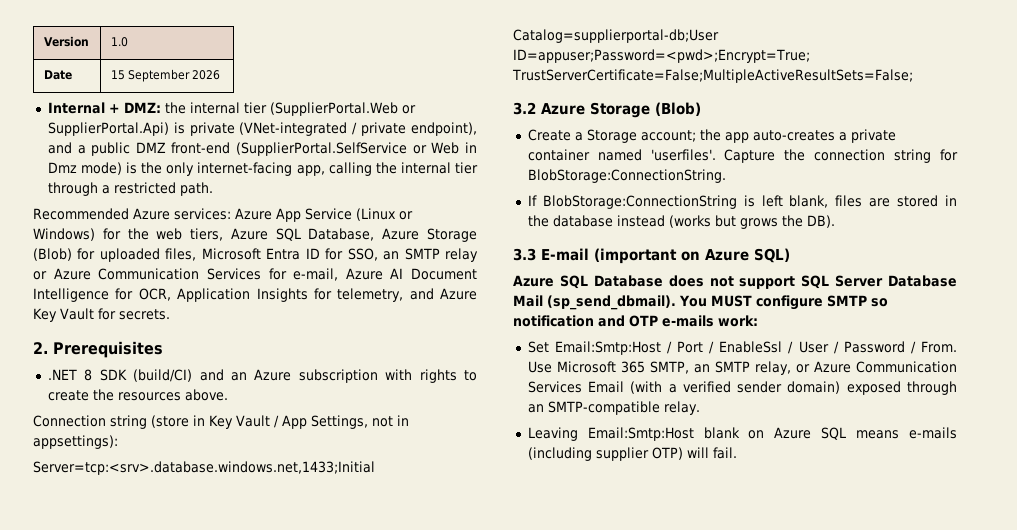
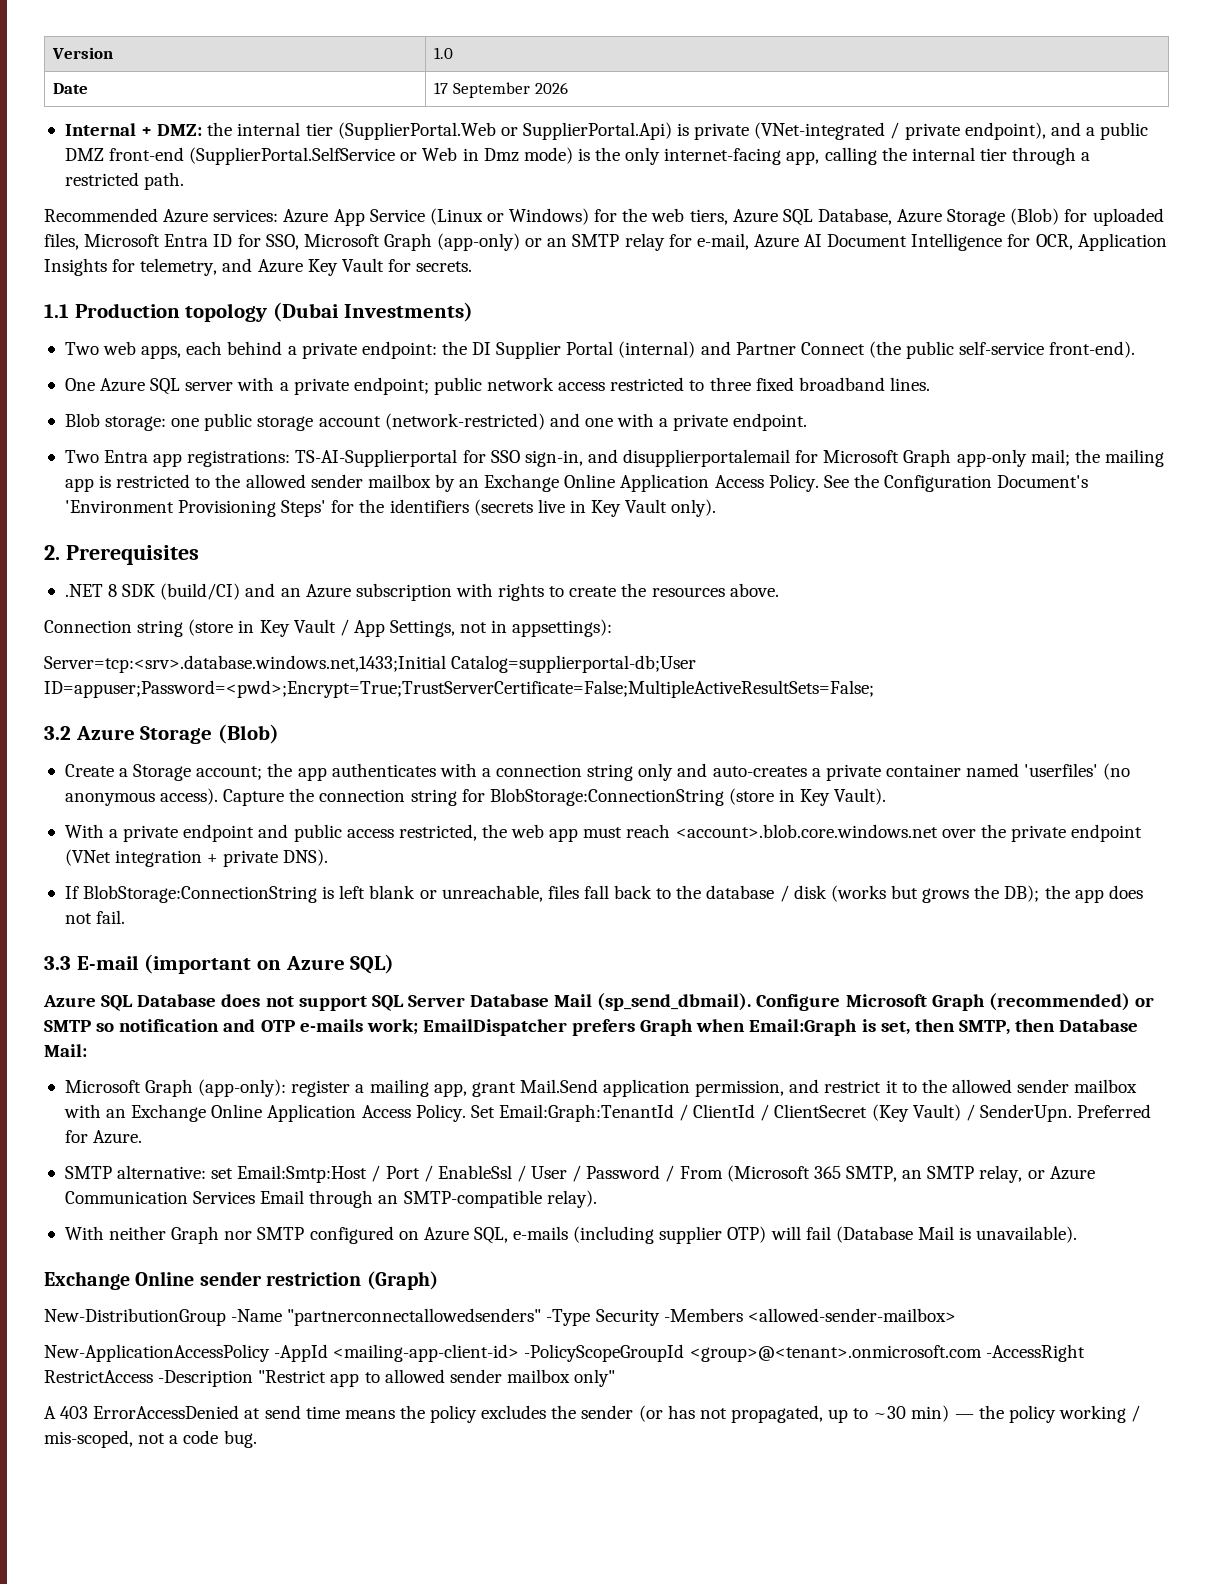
[110,70,125,80] 15 -> [434,82,449,94] 17
[383,248,478,262] [33,268,261,280] an SMTP relay or Azure Communication Services -> [303,233,665,251] Microsoft Graph (app-only) or an SMTP relay
(170, 314) none -> [44,302,473,322] [64,341,1136,359] [64,377,930,395] [64,413,808,431] [64,449,1164,467] [64,474,1089,492] [64,499,717,517] // 1.1 Production topology (Dubai Investments) // Two web apps, each behind a private endpoint: the DI Supplier Portal (internal) and Partner Connect (the public self-service front-end). // One Azure SQL server with a private endpoint; public network access restricted to three fixed broadband lines. // Blob storage: one public storage account (network-restricted) and one with a private endpoint. // Two Entra app registrations: TS-AI-Supplierportal for SSO sign-in, and disupplierportalemail for Microsoft Graph app-only mail; the mailing app is restricted to the allowed sender mailbox by an Exchange Online Application Access Policy. See the Configuration Document's 'Environment Provisioning Steps' for the identifiers (secrets live in Key Vault only).
(749, 137) none -> [331,763,708,781] authenticates with a connection string only and
[650,149,716,161] 'userfiles'. -> [1024,763,1131,780] [64,788,219,806] 'userfiles' (no anonymous access).
[527,169,726,183] [527,195,957,209] [527,215,835,229] BlobStorage:ConnectionString. // If BlobStorage:ConnectionString is left blank, files are stored in the database instead (works but grows the DB). -> [489,788,887,806] [64,824,1143,842] [64,849,329,867] [64,885,1143,903] [64,910,126,924] BlobStorage:ConnectionString (store in Key Vault). // With a private endpoint and public access restricted, the web app must reach <account>.blob.core.windows.net over the private endpoint (VNet integration + private DNS). // If BlobStorage:ConnectionString is left blank or unreachable, files fall back to the database / disk (works but grows the DB); the app does not fail.
[679,295,823,310] You MUST configure -> [756,993,1154,1011] Configure Microsoft Graph (recommended) or
[718,315,758,327] [527,341,549,353] work: // Set -> [366,1019,1139,1036] [44,1044,87,1057] [64,1079,1138,1097] [63,1104,1152,1122] [64,1130,143,1144] [64,1165,234,1179] work; EmailDispatcher prefers Graph when Email:Graph is set, then SMTP, then Database Mail: // Microsoft Graph (app-only): register a mailing app, grant Mail.Send application permission, and restrict it to the allowed sender mailbox with an Exchange Online Application Access Policy. Set Email:Graph:TenantId / ClientId / ClientSecret (Key Vault) / SenderUpn. Preferred for Azure. // SMTP alternative: set
[921,341,958,353] [527,361,616,373] From. Use Microsoft -> [679,1165,810,1182] From (Microsoft
[630,381,957,395] [527,401,700,415] [527,427,900,441] (with a verified sender domain) exposed through an SMTP-compatible relay. // Leaving Email:Smtp:Host blank on Azure SQL means -> [309,1190,597,1208] [64,1226,508,1244] through an SMTP-compatible relay). // With neither Graph nor SMTP configured on Azure SQL,
[712,447,737,459] fail. -> [805,1226,1078,1243] [44,1271,438,1290] [44,1308,956,1326] [44,1344,1085,1362] [44,1369,616,1387] [44,1405,1141,1423] [44,1430,257,1448] fail (Database Mail is unavailable). // Exchange Online sender restriction (Graph) // New-DistributionGroup -Name "partnerconnectallowedsenders" -Type Security -Members <allowed-sender-mailbox> // New-ApplicationAccessPolicy -AppId <mailing-app-client-id> -PolicyScopeGroupId <group>@<tenant>.onmicrosoft.com -AccessRight RestrictAccess -Description "Restrict app to allowed sender mailbox only" // A 403 ErrorAccessDenied at send time means the policy excludes the sender (or has not propagated, up to ~30 min) — the policy working / mis-scoped, not a code bug.

